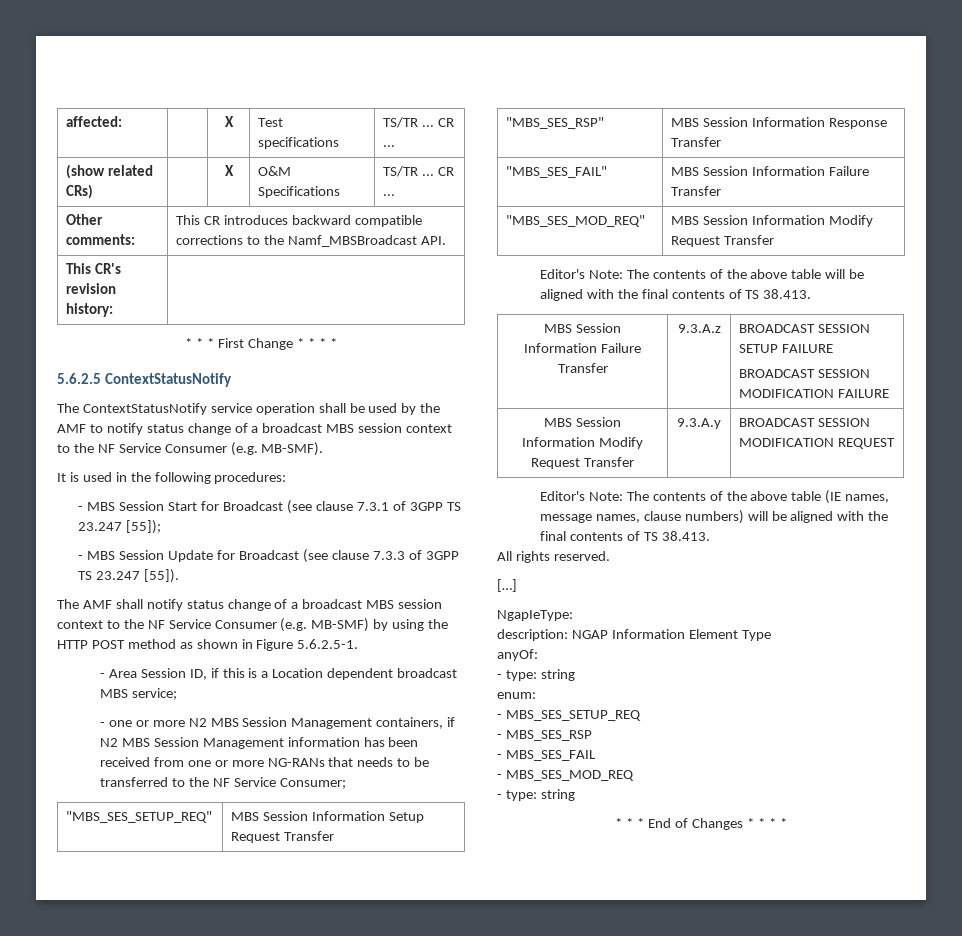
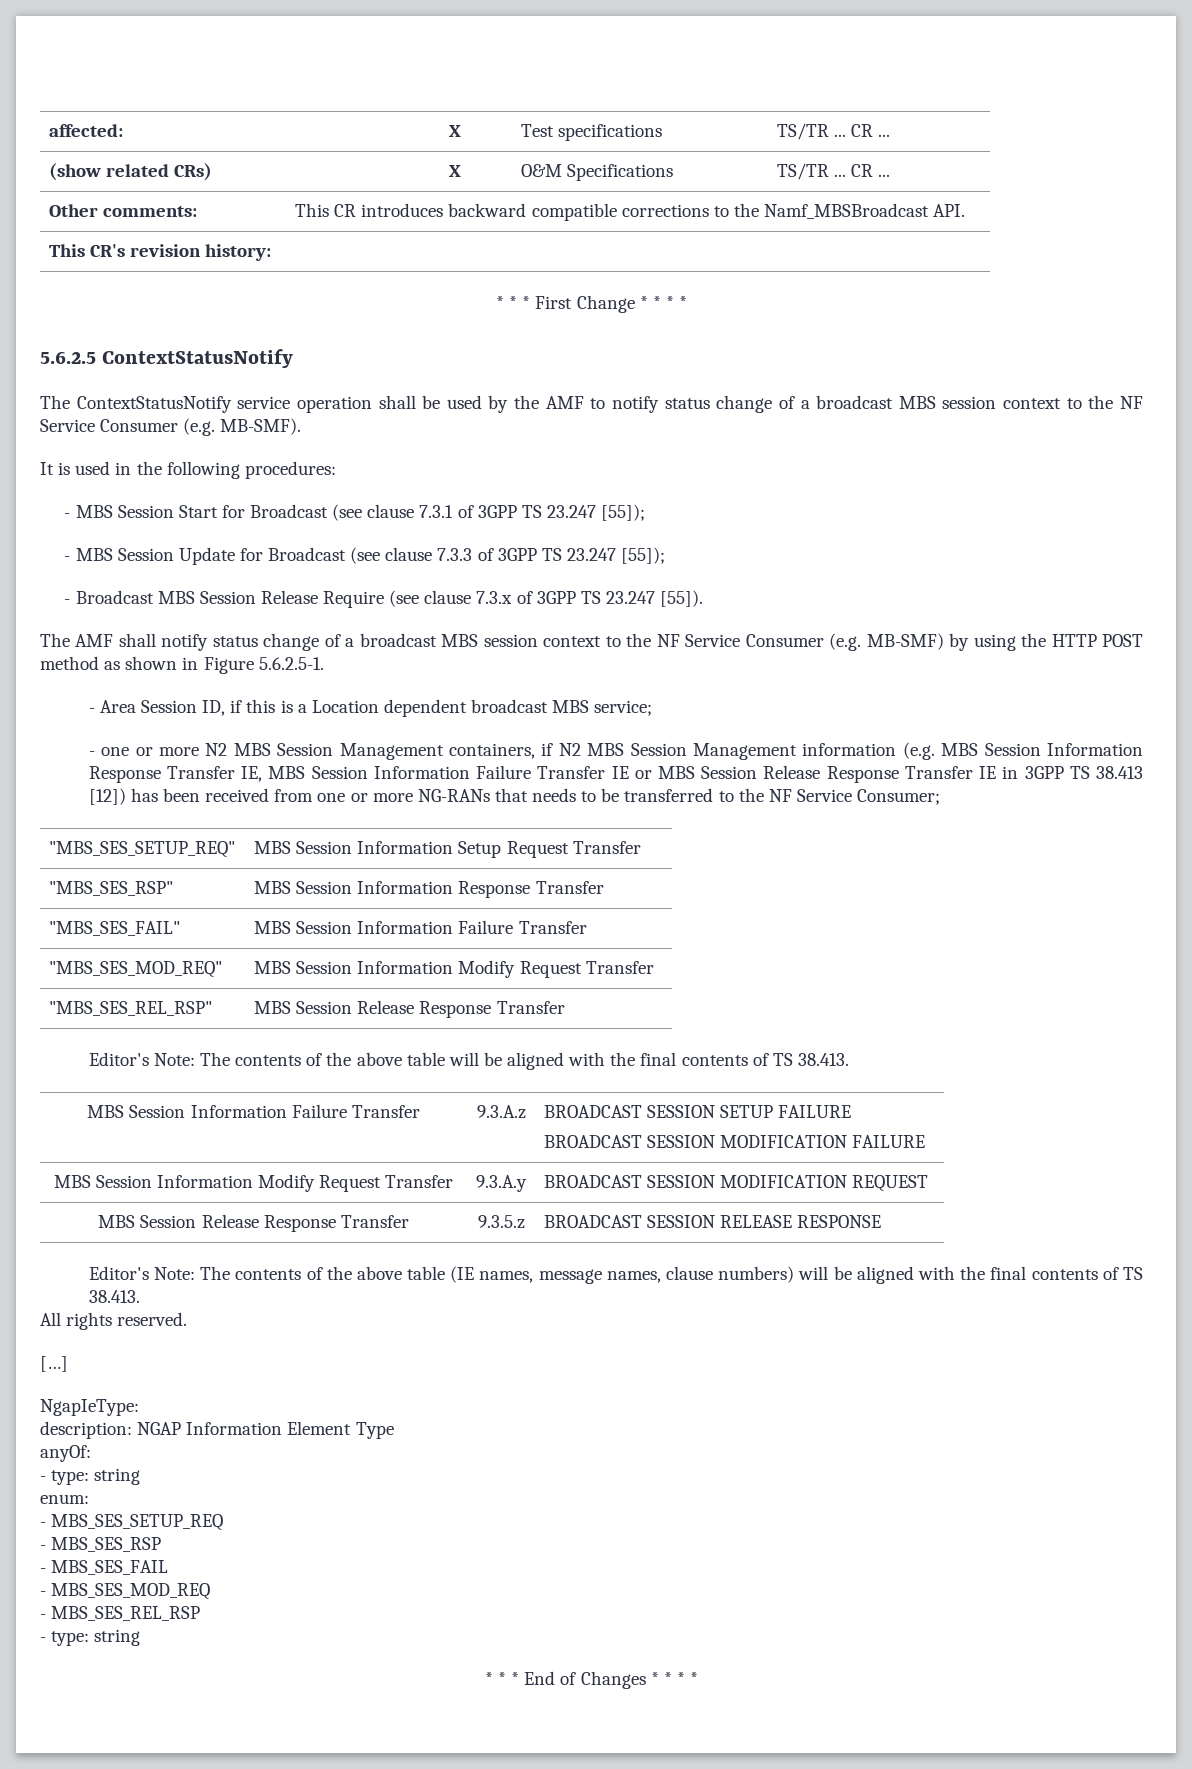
(141, 575) none -> [621,547,666,564] [64,590,655,608] [55]); // - Broadcast MBS Session Release Require (see clause 7.3.x of 3GPP TS 23.247
(360, 742) none -> [902,742,1143,760] [88,765,1143,783] [88,788,126,805] (e.g. MBS Session Information Response Transfer IE, MBS Session Information Failure Transfer IE or MBS Session Release Response Transfer IE in 3GPP TS 38.413 [12])
(775, 240) none -> [49,1001,213,1016] [254,1000,565,1018] // "MBS_SES_REL_RSP" | MBS Session Release Response Transfer
(896, 443) none -> [98,1214,409,1232] [477,1215,525,1229] [544,1215,882,1228] // MBS Session Release Response Transfer | 9.3.5.z | BROADCAST SESSION RELEASE RESPONSE
(634, 775) none -> [40,1606,201,1621] // - MBS_SES_REL_RSP

